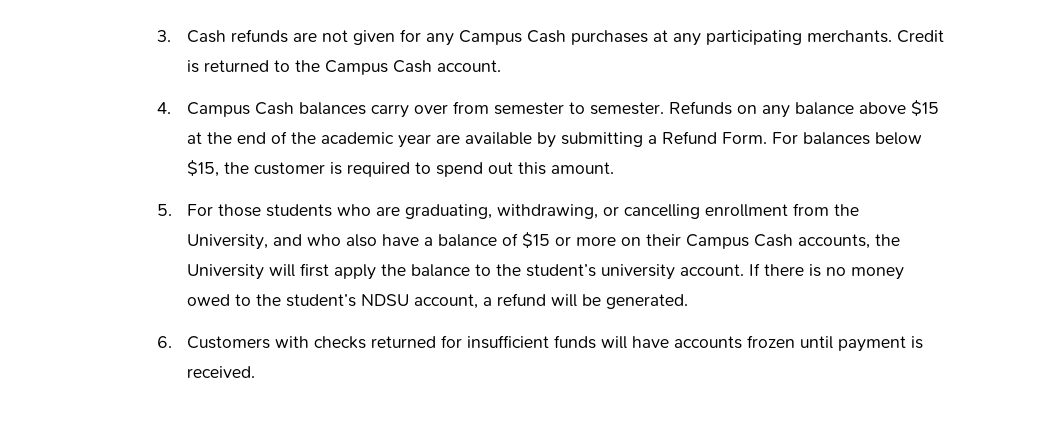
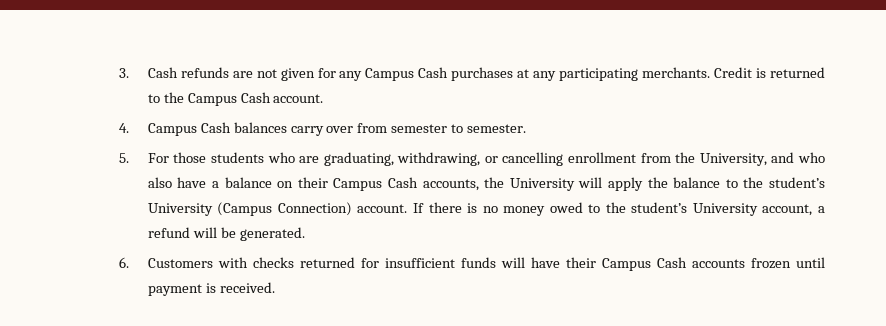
[669,100,940,118] [187,131,923,148] [187,160,615,177] Refunds on any balance above $15 at the end of the academic year are available by submitting a Refund Form. For balances below $15, the customer is required to spend out this amount. -> (527, 128) none
[502,232,617,249] of $15 or more -> (272, 182) none
[300,263,330,277] first -> (603, 182) none
[601,264,676,280] university -> [147,202,352,216] University (Campus Connection)
[361,294,410,306] NDSU -> [692,203,758,216] University
(670, 342) none -> [565,257,687,271] their Campus Cash

